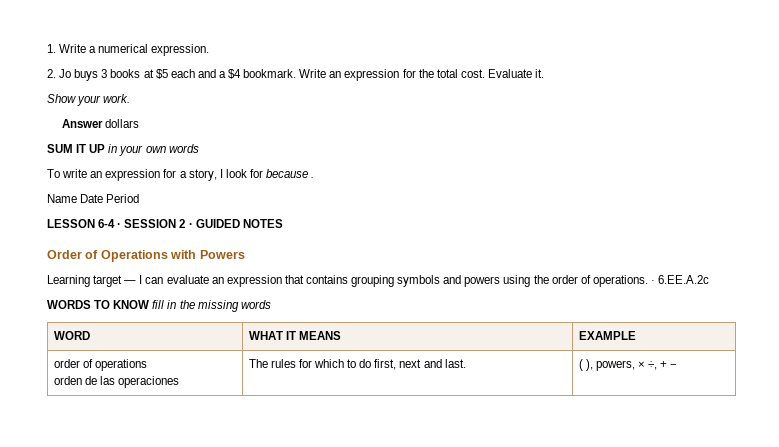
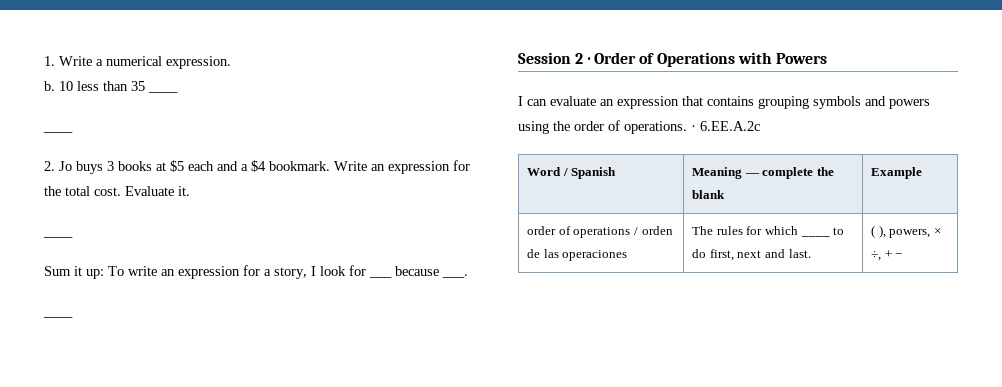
(210, 50) none -> [44,81,145,91] [148,91,178,93] [43,131,73,133] // b. 10 less than 35 ____ // ____
[47,94,131,106] [61,119,140,128] [47,144,199,156] Show your work. // Answer dollars // SUM IT UP in your own words // -> [43,236,73,238] [44,266,104,279] ____ // Sum it up:
[266,169,315,178] [47,194,140,203] [47,219,283,228] because . // Name Date Period // LESSON 6-4 · SESSION 2 · GUIDED NOTES // -> [369,276,392,278] [395,266,468,278] [43,316,73,318] [518,52,591,64] ___ because ___. // ____ // Session 2 ·
[47,275,137,287] Learning target — -> (828, 58) none
[47,300,271,312] [53,331,90,340] [248,331,341,340] [578,331,636,340] // WORDS TO KNOW fill in the missing words // WORD | WHAT IT MEANS | EXAMPLE -> [527,167,617,179] [692,167,834,179] [692,190,726,199] [871,167,923,179] // Word / Spanish | Meaning — complete the blank | Example
(147, 365) // -> [633,227,638,235] /
(344, 363) none -> [800,235,830,237] ____

